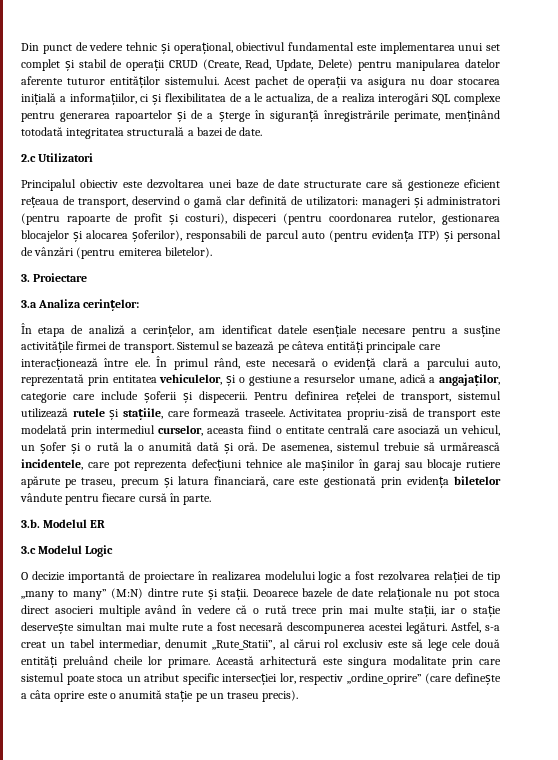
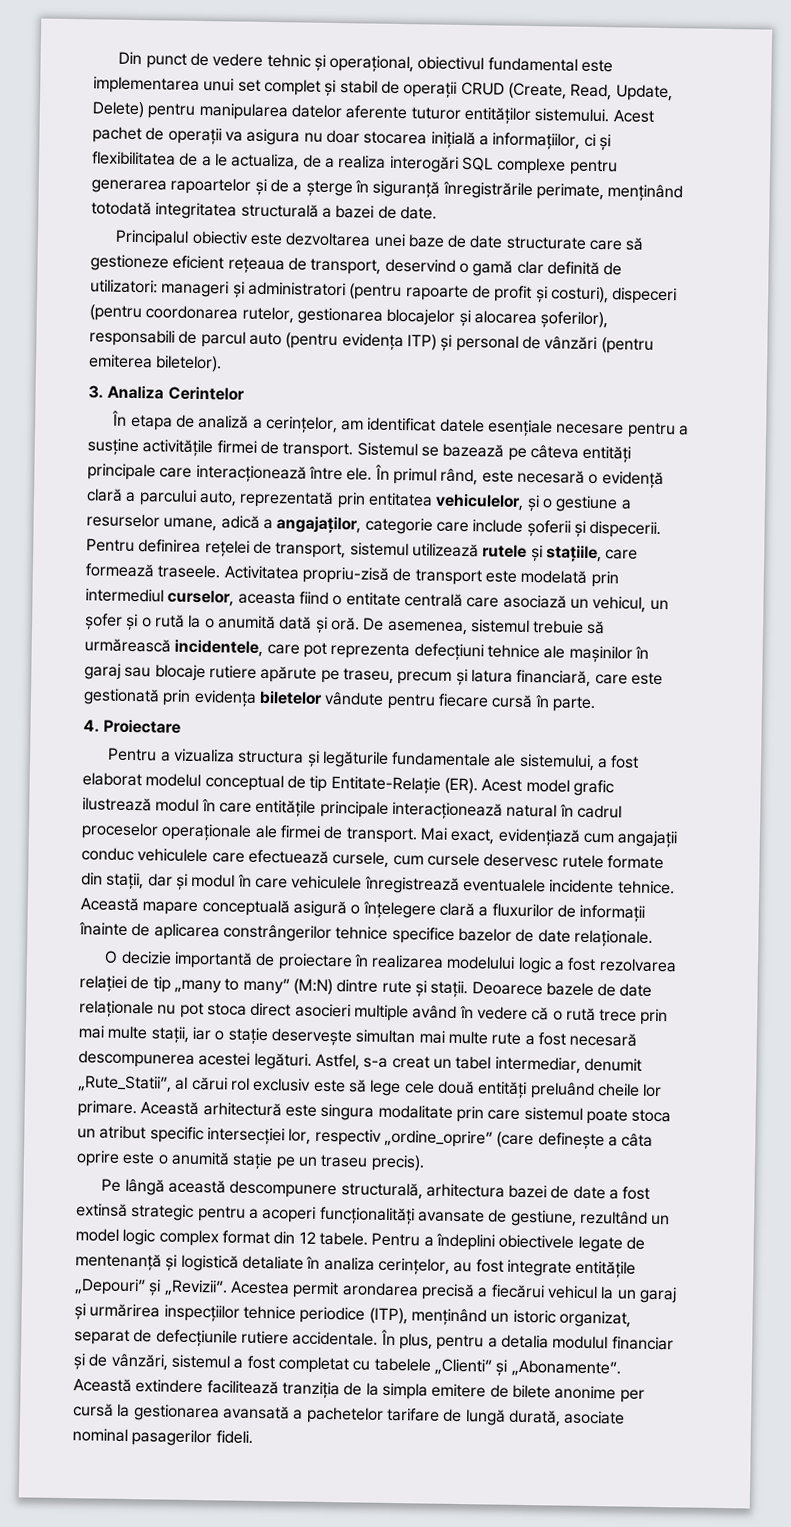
[21,153,94,162] // 2.c Utilizatori -> (437, 212) none
[33,273,88,282] [21,299,140,311] Proiectare // 3.a Analiza cerințelor: -> [107,385,245,401] Analiza Cerintelor
[21,519,106,528] [21,545,114,557] 3.b. Modelul ER // 3.c Modelul Logic -> [83,719,182,734] [108,747,640,772] [82,772,614,797] [82,797,622,820] [81,822,679,848] [81,847,664,870] [81,872,675,895] [80,897,646,922] [79,922,653,947] 4. Proiectare // Pentru a vizualiza structura și legăturile fundamentale ale sistemului, a fost elaborat modelul conceptual de tip Entitate-Relație (ER). Acest model grafic ilustrează modul în care entitățile principale interacționează natural în cadrul proceselor operaționale ale firmei de transport. Mai exact, evidențiază cum angajații conduc vehiculele care efectuează cursele, cum cursele deservesc rutele formate din stații, dar și modul în care vehiculele înregistrează eventualele incidente tehnice. Această mapare conceptuală asigură o înțelegere clară a fluxurilor de informații înainte de aplicarea constrângerilor tehnice specifice bazelor de date relaționale.
(299, 696) none -> [101,1178,651,1200] [76,1203,671,1227] [75,1228,645,1253] [75,1253,637,1278] [74,1278,677,1304] [74,1303,631,1328] [74,1329,674,1351] [73,1353,621,1378] [73,1378,645,1403] [73,1403,626,1427] [72,1428,253,1447] // Pe lângă această descompunere structurală, arhitectura bazei de date a fost extinsă strategic pentru a acoperi funcționalități avansate de gestiune, rezultând un model logic complex format din 12 tabele. Pentru a îndeplini obiectivele legate de mentenanță și logistică detaliate în analiza cerințelor, au fost integrate entitățile „Depouri” și „Revizii”. Acestea permit arondarea precisă a fiecărui vehicul la un garaj și urmărirea inspecțiilor tehnice periodice (ITP), menținând un istoric organizat, separat de defecțiunile rutiere accidentale. În plus, pentru a detalia modulul financiar și de vânzări, sistemul a fost completat cu tabelele „Clienti” și „Abonamente”. Această extindere facilitează tranziția de la simpla emitere de bilete anonime per cursă la gestionarea avansată a pachetelor tarifare de lungă durată, asociate nominal pasagerilor fideli.

